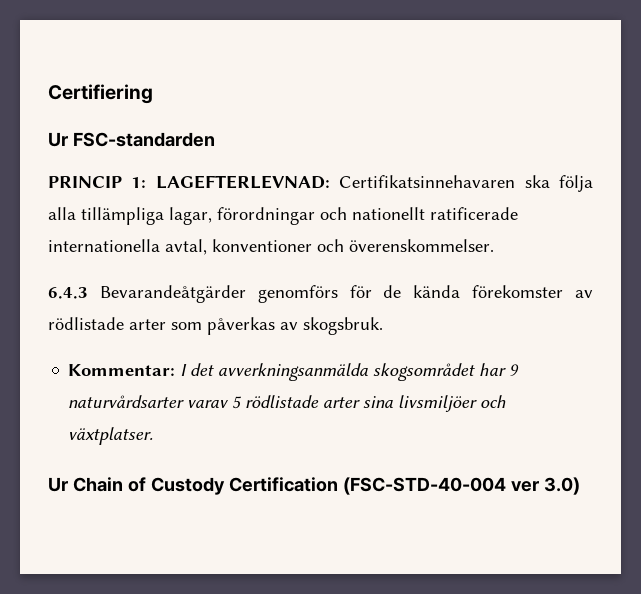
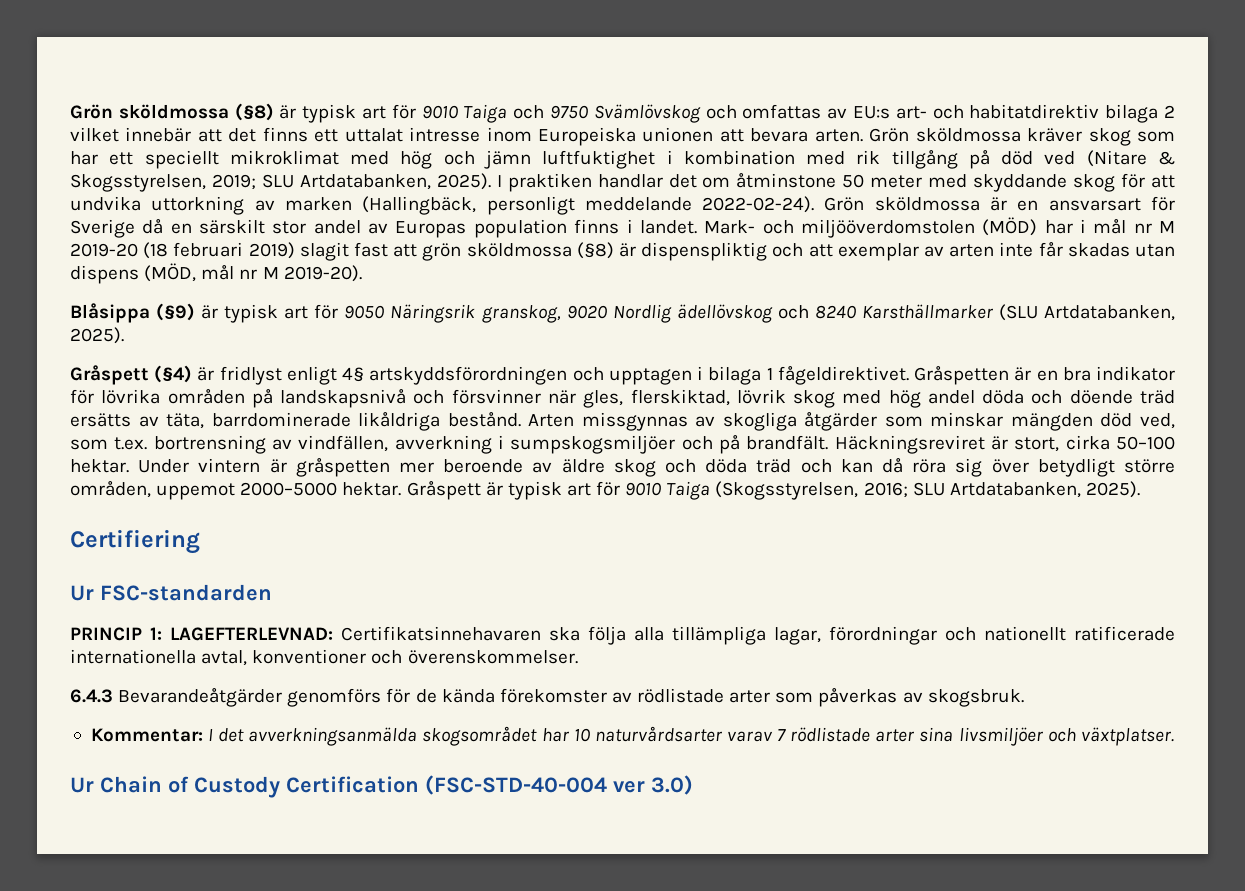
(48, 94) none -> [70,103,1175,123] [70,127,1175,146] [70,150,1176,169] [70,173,1176,192] [70,196,1175,215] [70,217,1175,238] [70,242,1176,261] [70,263,362,284] [70,303,1175,323] [70,327,124,344] [70,365,1175,385] [70,389,1176,408] [70,412,1175,431] [70,435,1176,454] [70,458,1176,477] [70,481,1140,500] Grön sköldmossa (§8) är typisk art för 9010 Taiga och 9750 Svämlövskog och omfattas av EU:s art- och habitatdirektiv bilaga 2 vilket innebär att det finns ett uttalat intresse inom Europeiska unionen att bevara arten. Grön sköldmossa kräver skog som har ett speciellt mikroklimat med hög och jämn luftfuktighet i kombination med rik tillgång på död ved (Nitare & Skogsstyrelsen, 2019; SLU Artdatabanken, 2025). I praktiken handlar det om åtminstone 50 meter med skyddande skog för att undvika uttorkning av marken (Hallingbäck, personligt meddelande 2022-02-24). Grön sköldmossa är en ansvarsart för Sverige då en särskilt stor andel av Europas population finns i landet. Mark- och miljööverdomstolen (MÖD) har i mål nr M 2019-20 (18 februari 2019) slagit fast att grön sköldmossa (§8) är dispenspliktig och att exemplar av arten inte får skadas utan dispens (MÖD, mål nr M 2019-20). // Blåsippa (§9) är typisk art för 9050 Näringsrik granskog, 9020 Nordlig ädellövskog och 8240 Karsthällmarker (SLU Artdatabanken, 2025). // Gråspett (§4) är fridlyst enligt 4§ artskyddsförordningen och upptagen i bilaga 1 fågeldirektivet. Gråspetten är en bra indikator för lövrika områden på landskapsnivå och försvinner när gles, flerskiktad, lövrik skog med hög andel döda och döende träd ersätts av täta, barrdominerade likåldriga bestånd. Arten missgynnas av skogliga åtgärder som minskar mängden död ved, som t.ex. bortrensning av vindfällen, avverkning i sumpskogsmiljöer och på brandfält. Häckningsreviret är stort, cirka 50–100 hektar. Under vintern är gråspetten mer beroende av äldre skog och döda träd och kan då röra sig över betydligt större områden, uppemot 2000–5000 hektar. Gråspett är typisk art för 9010 Taiga (Skogsstyrelsen, 2016; SLU Artdatabanken, 2025). //
[509,364,520,376] 9 -> [573,728,591,742] 10
[232,396,243,409] 5 -> [777,729,787,741] 7

